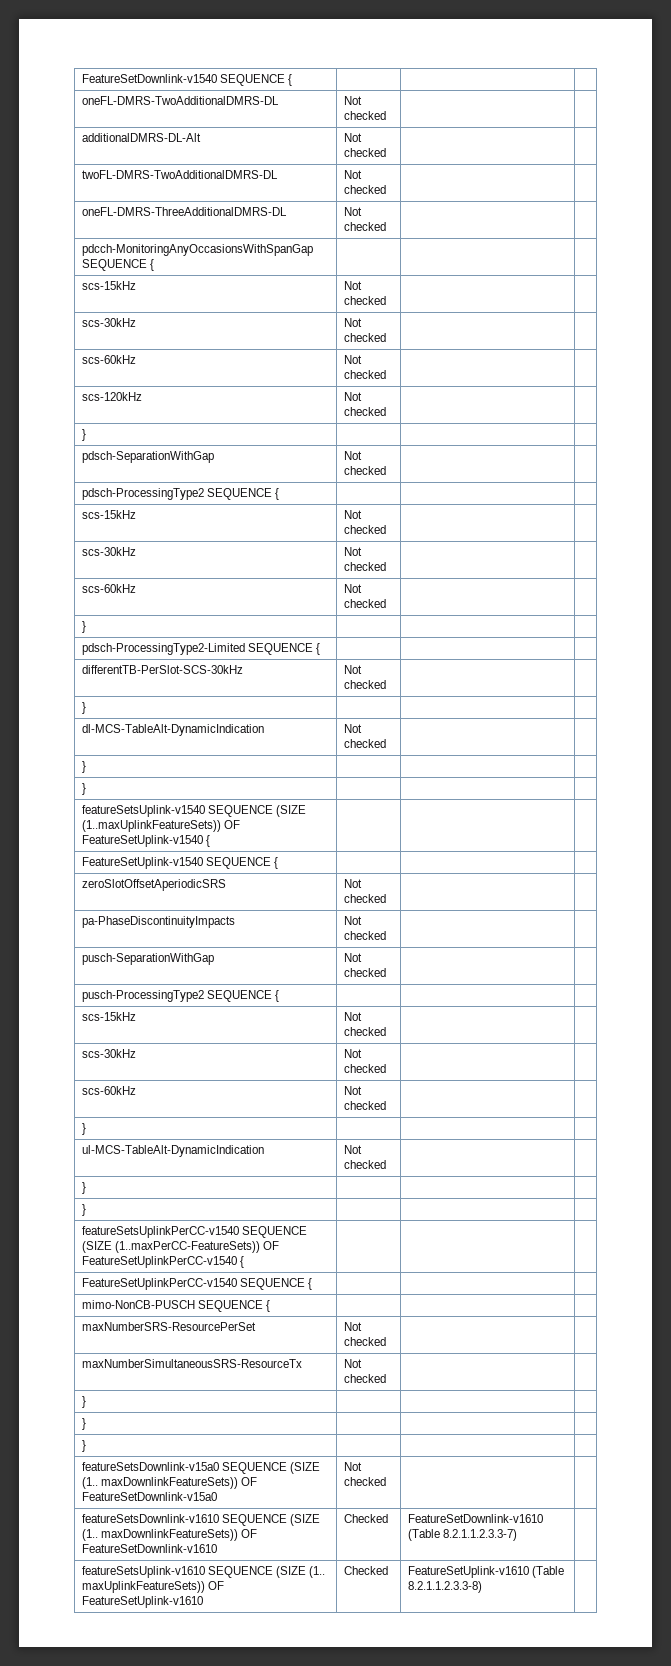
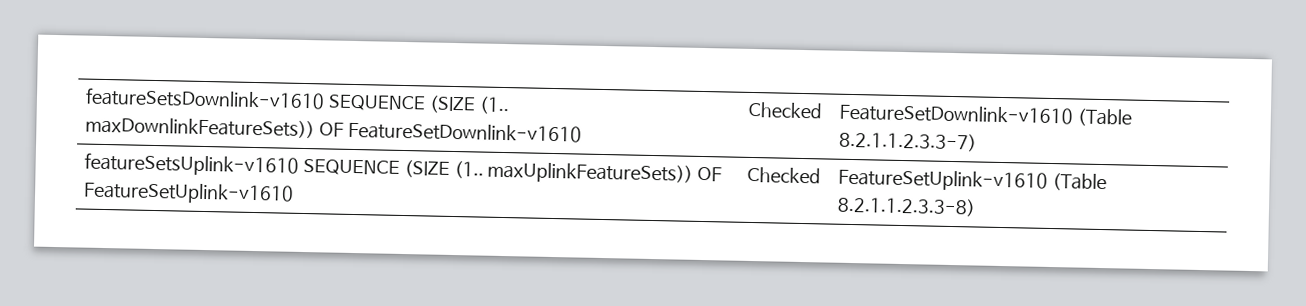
[81,74,292,86] [81,96,279,105] [343,96,362,105] [343,111,386,120] [81,133,201,142] [343,133,362,142] [343,148,386,157] [81,170,278,179] [343,170,362,179] [343,185,386,194] [81,207,287,216] [343,207,362,216] [343,222,386,231] [81,244,313,256] [81,259,154,271] [81,281,136,290] [343,281,362,290] [343,296,386,305] [81,318,136,327] [343,318,362,327] [343,333,386,342] [81,355,136,364] [343,355,362,364] [343,370,386,379] [81,392,142,401] [343,392,362,401] [343,407,386,416] [81,429,86,441] [81,451,214,463] [343,451,362,460] [343,466,386,475] [81,488,279,500] [81,510,136,519] [343,510,362,519] [343,525,386,534] [81,547,136,556] [343,547,362,556] [343,562,386,571] [81,584,136,593] [343,584,362,593] [343,599,386,608] [81,621,86,633] [81,643,320,655] [81,665,243,674] [343,665,362,674] [343,680,386,689] [81,702,86,714] [81,724,264,736] [343,724,362,733] [343,739,386,748] [81,761,86,773] [81,783,86,795] [81,805,306,817] [81,820,240,832] [81,835,210,847] [81,857,278,869] [81,879,226,891] [343,879,362,888] [343,894,386,903] [81,916,235,928] [343,916,362,925] [343,931,386,940] [81,953,214,965] [343,953,362,962] [343,968,386,977] [81,990,279,1002] [81,1012,136,1021] [343,1012,362,1021] [343,1027,386,1036] [81,1049,136,1058] [343,1049,362,1058] [343,1064,386,1073] [81,1086,136,1095] [343,1086,362,1095] [343,1101,386,1110] [81,1123,86,1135] [81,1145,264,1157] [343,1145,362,1154] [343,1160,386,1169] [81,1182,86,1194] [81,1204,86,1216] [81,1226,307,1238] [81,1241,279,1253] [81,1256,244,1268] [81,1278,312,1290] [81,1300,270,1312] [81,1322,256,1331] [343,1322,362,1331] [343,1337,386,1346] [81,1359,302,1368] [343,1359,362,1368] [343,1374,386,1383] [81,1396,86,1408] [81,1418,86,1430] [81,1440,86,1452] [81,1462,320,1474] [81,1477,257,1489] [81,1492,217,1501] [343,1462,362,1471] [343,1477,386,1486] FeatureSetDownlink-v1540 SEQUENCE { | | | // oneFL-DMRS-TwoAdditionalDMRS-DL | Not checked | | // additionalDMRS-DL-Alt | Not checked | | // twoFL-DMRS-TwoAdditionalDMRS-DL | Not checked | | // oneFL-DMRS-ThreeAdditionalDMRS-DL | Not checked | | // pdcch-MonitoringAnyOccasionsWithSpanGap SEQUENCE { | | | // scs-15kHz | Not checked | | // scs-30kHz | Not checked | | // scs-60kHz | Not checked | | // scs-120kHz | Not checked | | // } | | | // pdsch-SeparationWithGap | Not checked | | // pdsch-ProcessingType2 SEQUENCE { | | | // scs-15kHz | Not checked | | // scs-30kHz | Not checked | | // scs-60kHz | Not checked | | // } | | | // pdsch-ProcessingType2-Limited SEQUENCE { | | | // differentTB-PerSlot-SCS-30kHz | Not checked | | // } | | | // dl-MCS-TableAlt-DynamicIndication | Not checked | | // } | | | // } | | | // featureSetsUplink-v1540 SEQUENCE (SIZE (1..maxUplinkFeatureSets)) OF FeatureSetUplink-v1540 { | | | // FeatureSetUplink-v1540 SEQUENCE { | | | // zeroSlotOffsetAperiodicSRS | Not checked | | // pa-PhaseDiscontinuityImpacts | Not checked | | // pusch-SeparationWithGap | Not checked | | // pusch-ProcessingType2 SEQUENCE { | | | // scs-15kHz | Not checked | | // scs-30kHz | Not checked | | // scs-60kHz | Not checked | | // } | | | // ul-MCS-TableAlt-DynamicIndication | Not checked | | // } | | | // } | | | // featureSetsUplinkPerCC-v1540 SEQUENCE (SIZE (1..maxPerCC-FeatureSets)) OF FeatureSetUplinkPerCC-v1540 { | | | // FeatureSetUplinkPerCC-v1540 SEQUENCE { | | | // mimo-NonCB-PUSCH SEQUENCE { | | | // maxNumberSRS-ResourcePerSet | Not checked | | // maxNumberSimultaneousSRS-ResourceTx | Not checked | | // } | | | // } | | | // } | | | // featureSetsDownlink-v15a0 SEQUENCE (SIZE (1.. maxDownlinkFeatureSets)) OF FeatureSetDownlink-v15a0 | Not checked | | // -> (85, 98) none

